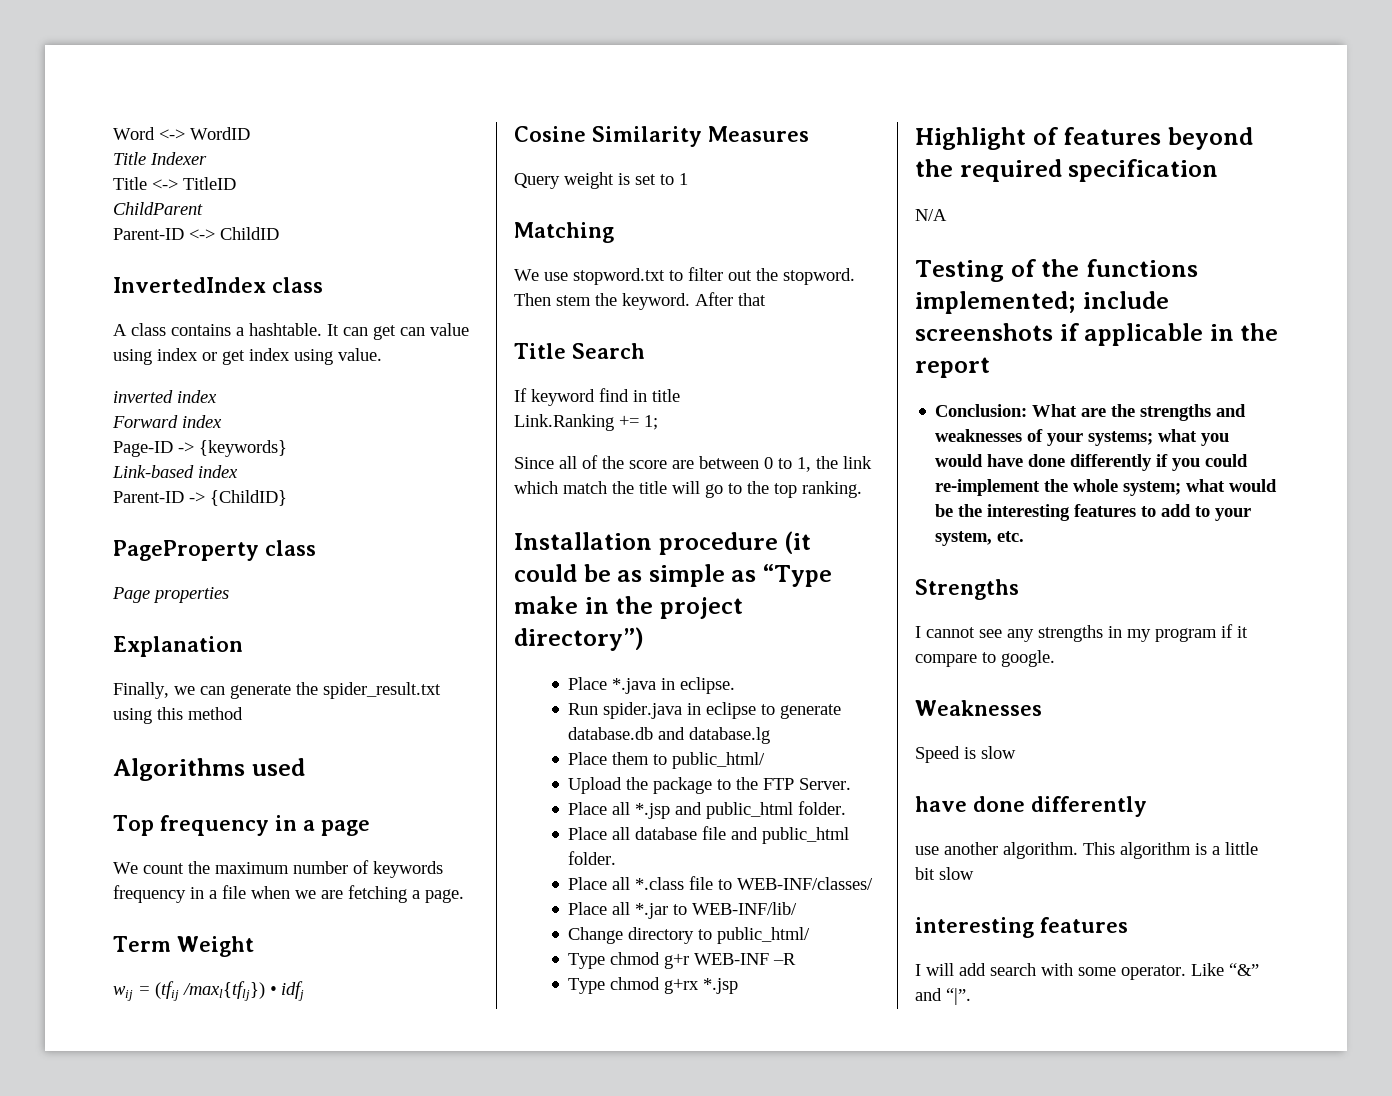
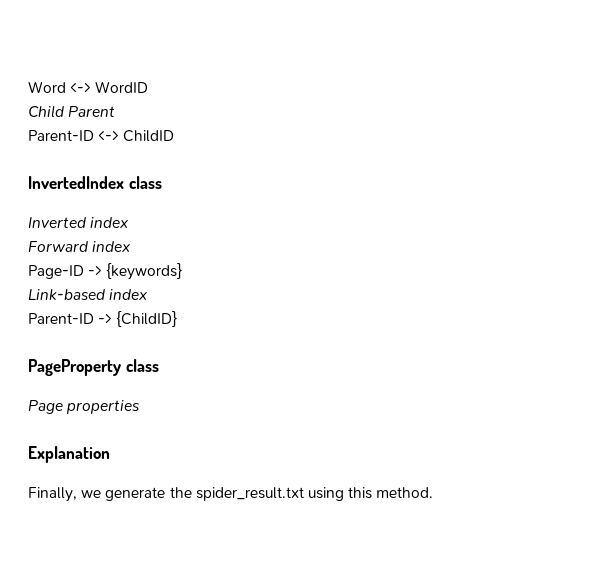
[113,152,207,165] [113,177,236,190] [113,202,203,215] Title Indexer // Title <-> TitleID // ChildParent -> [28,105,116,118] Child Parent
[113,323,469,340] [113,348,382,365] [113,390,173,403] A class contains a hashtable. It can get can value using index or get index using value. // inverted -> [28,217,86,228] Inverted
[200,686,225,695] can -> (102, 494) none
[188,707,243,720] [113,758,305,781] [113,815,370,836] [113,860,443,878] [113,885,464,903] [113,936,254,957] [113,981,304,1001] [514,126,809,147] [514,172,688,189] [514,222,614,243] [514,267,855,285] [514,292,766,310] [514,343,645,359] [514,388,680,406] [514,414,658,431] [514,455,872,472] [514,481,862,498] [514,531,812,555] [514,564,833,587] [514,596,743,619] [514,627,644,651] [568,677,736,694] [568,702,842,719] [568,727,771,744] [568,752,766,769] [568,777,852,794] [568,801,847,819] [568,826,850,844] [568,851,617,865] [568,876,874,890] [568,902,798,919] [568,927,811,944] [568,952,797,969] [568,977,739,994] [915,127,1253,150] [915,159,1219,182] [915,209,947,221] [915,259,1198,282] [915,291,1169,314] [915,323,1279,346] [915,357,990,378] [935,404,1247,421] [935,429,1230,446] [935,454,1249,471] [935,479,1278,496] [935,504,1252,521] [935,531,1025,546] [915,579,1019,600] [915,624,1248,642] [915,650,1055,667] [915,700,1042,716] [915,746,1016,763] [915,796,1147,817] [915,842,1258,859] [915,867,974,880] [915,917,1128,938] [915,963,1259,980] [915,988,971,1005] method // Algorithms used // Top frequency in a page // We count the maximum number of keywords frequency in a file when we are fetching a page. // Term Weight // wij = (tfij /maxl{tflj}) • idfj // Cosine Similarity Measures // Query weight is set to 1 // Matching // We use stopword.txt to filter out the stopword. Then stem the keyword. After that // Title Search // If keyword find in title // Link.Ranking += 1; // Since all of the score are between 0 to 1, the link which match the title will go to the top ranking. // Installation procedure (it could be as simple as “Type make in the project directory”) // Place *.java in eclipse. // Run spider.java in eclipse to generate database.db and database.lg // Place them to public_html/ // Upload the package to the FTP Server. // Place all *.jsp and public_html folder. // Place all database file and public_html folder. // Place all *.class file to WEB-INF/classes/ // Place all *.jar to WEB-INF/lib/ // Change directory to public_html/ // Type chmod g+r WEB-INF –R // Type chmod g+rx *.jsp // Highlight of features beyond the required specification // N/A // Testing of the functions implemented; include screenshots if applicable in the report // Conclusion: What are the strengths and weaknesses of your systems; what you would have done differently if you could re-implement the whole system; what would be the interesting features to add to your system, etc. // Strengths // I cannot see any strengths in my program if it compare to google. // Weaknesses // Speed is slow // have done differently // use another algorithm. This algorithm is a little bit slow // interesting features // I will add search with some operator. Like “&” and “|”. -> [376,487,434,498] method.

